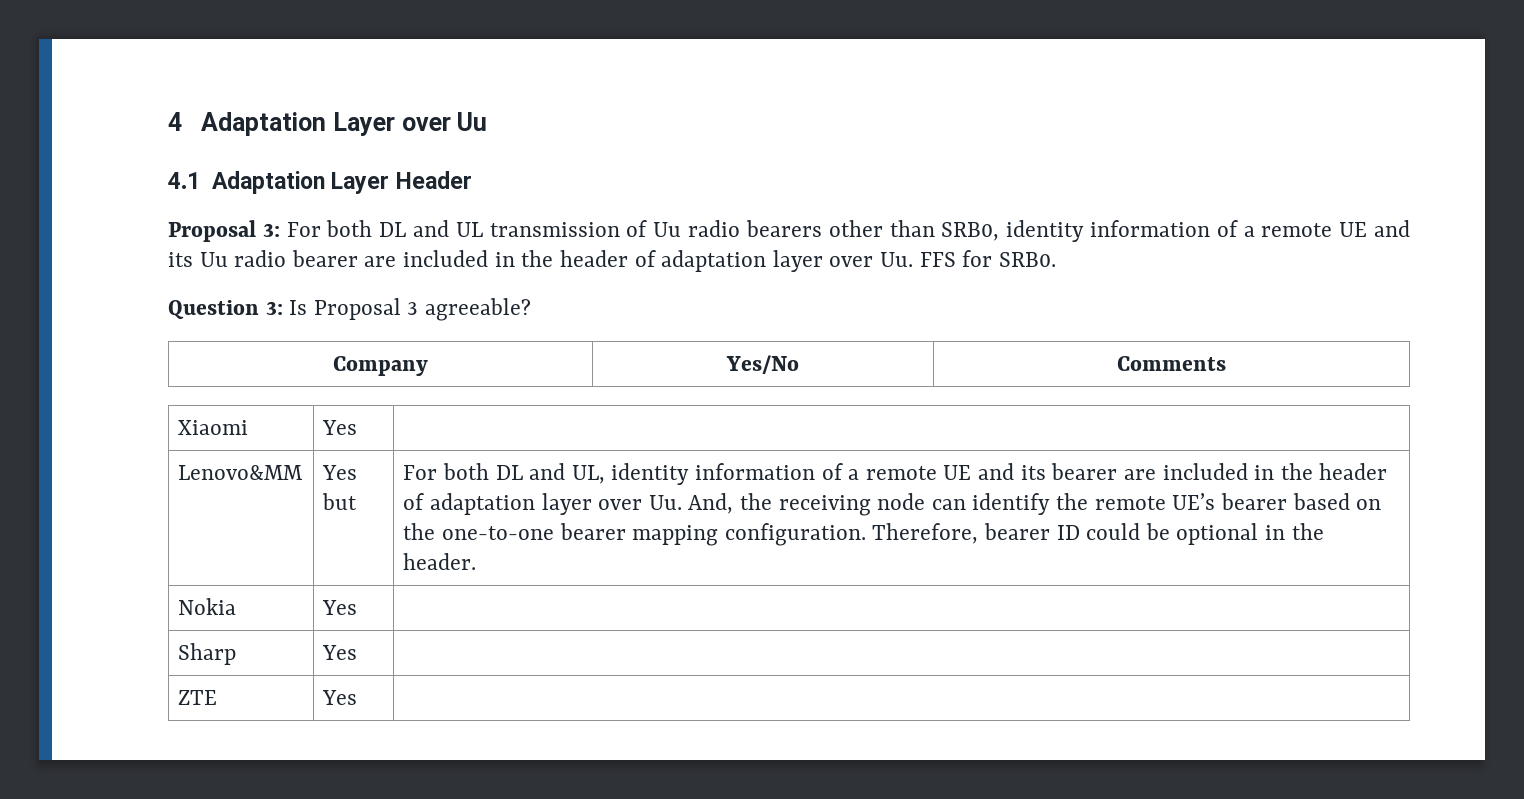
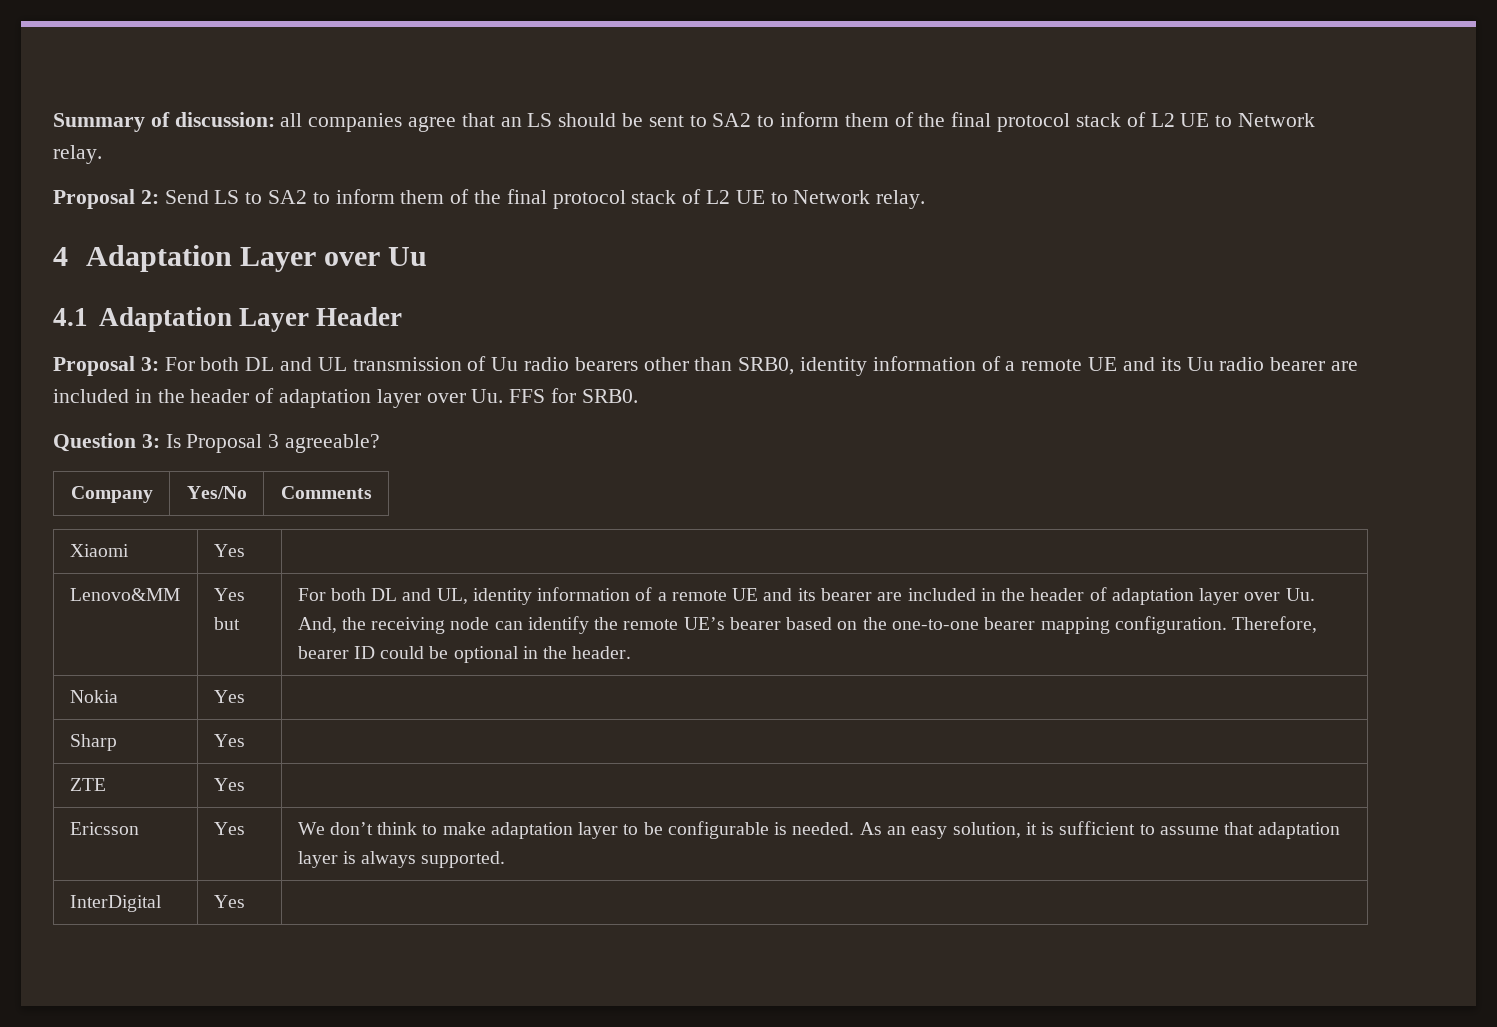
(168, 121) none -> [53,112,1315,132] [53,145,102,164] [53,189,926,209] Summary of discussion: all companies agree that an LS should be sent to SA2 to inform them of the final protocol stack of L2 UE to Network relay. // Proposal 2: Send LS to SA2 to inform them of the final protocol stack of L2 UE to Network relay. //
(358, 697) none -> [69,822,139,835] [213,822,245,835] [297,821,1341,839] [297,851,506,868] [69,895,162,912] [213,895,245,908] // Ericsson | Yes | We don’t think to make adaptation layer to be configurable is needed. As an easy solution, it is sufficient to assume that adaptation layer is always supported. // InterDigital | Yes |

